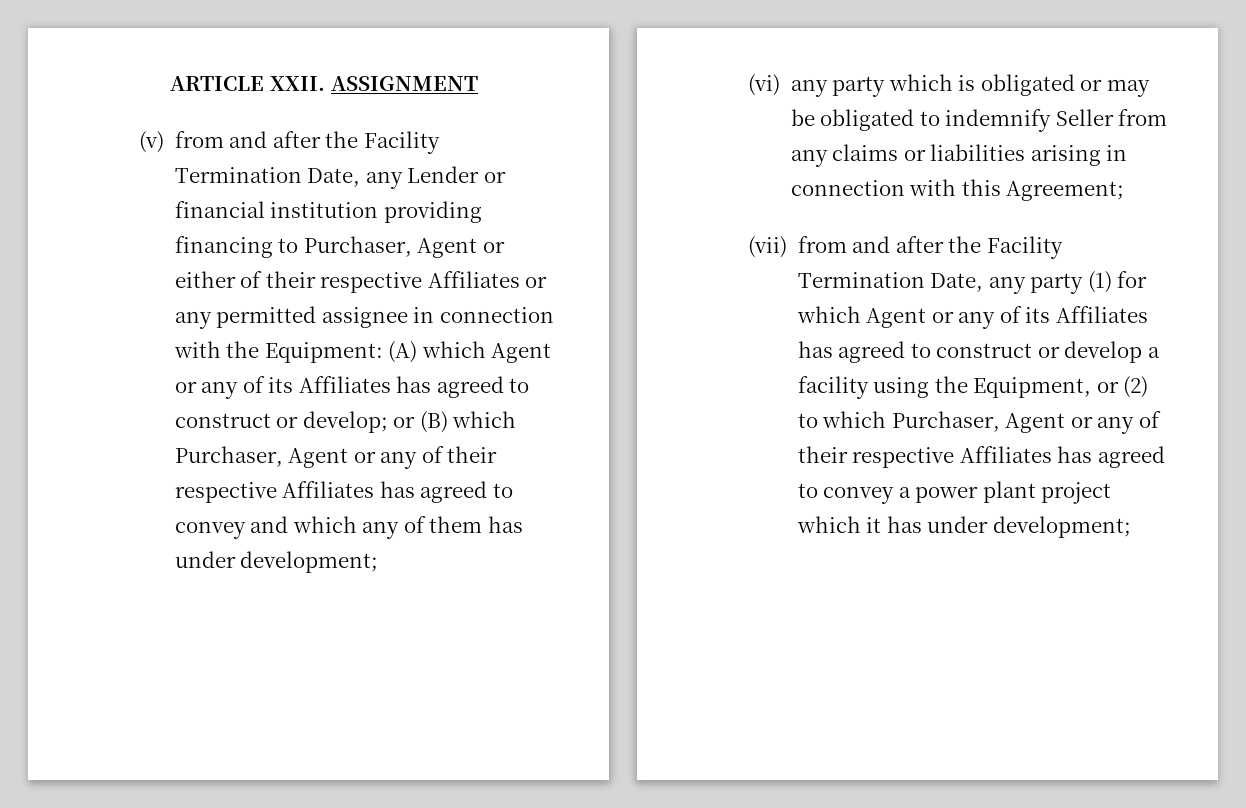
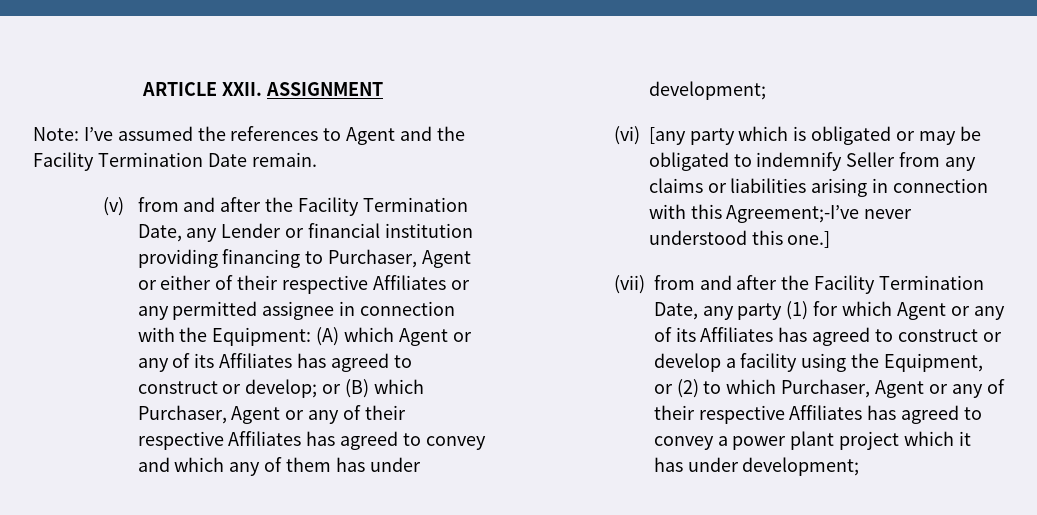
(478, 83) none -> [33,126,465,145] [33,152,317,171] // Note: I’ve assumed the references to Agent and the Facility Termination Date remain.
[790,79,828,97] any -> [648,127,686,145] [any
[1006,181,1125,201] Agreement; -> [726,205,913,223] [648,230,831,248] Agreement;-I’ve never understood this one.]

